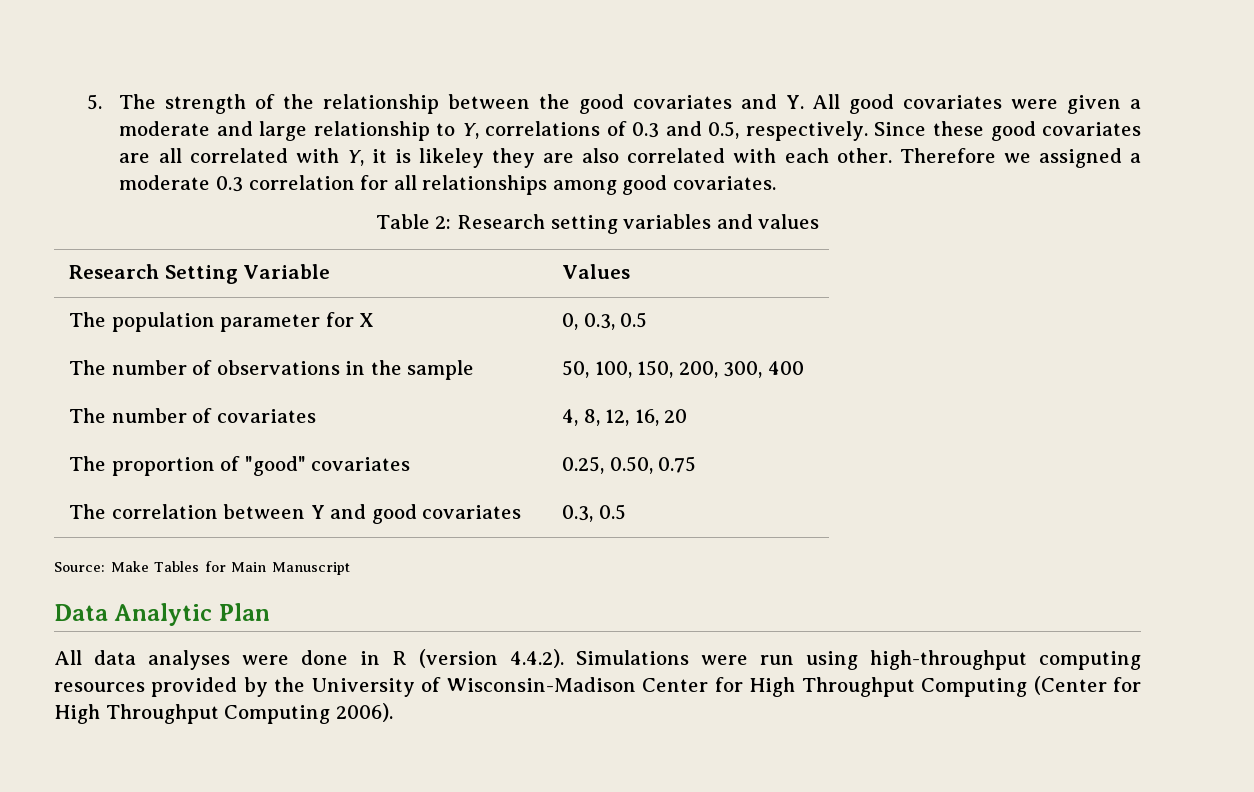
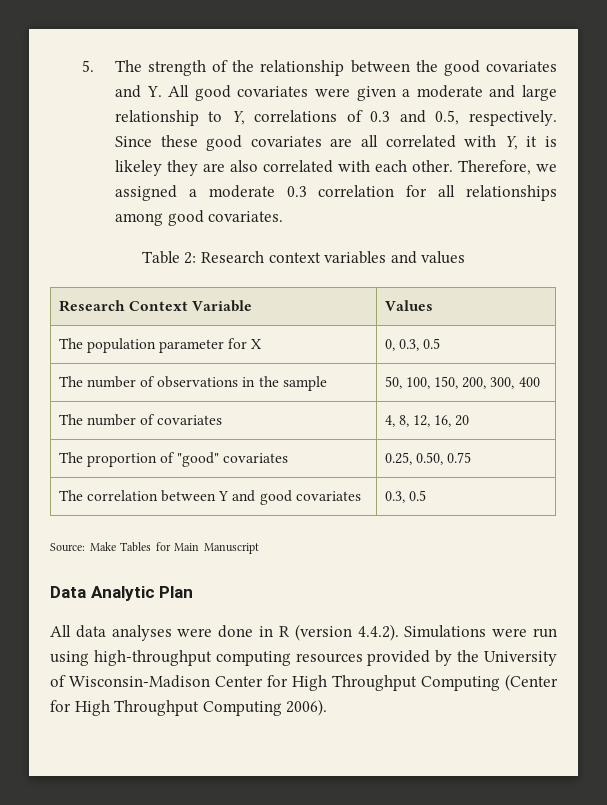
[899,148,996,163] Therefore -> [457,160,531,175] Therefore,
[550,215,618,234] setting -> [268,252,321,263] context
[164,265,238,284] Setting -> [128,301,188,311] Context

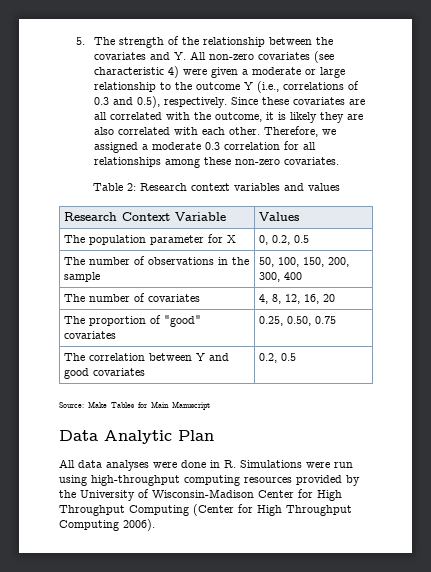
[443,60,480,76] good -> (333, 41) none
[194,85,309,101] good covariates -> [208,51,334,63] [93,66,179,78] non-zero covariates (see characteristic 4)
[489,85,516,98] and -> [304,69,316,75] or
[231,111,245,125] Y, -> [174,81,279,93] the outcome Y (i.e.,
[435,110,460,125] 0.5, -> [136,96,160,108] 0.5),
[206,135,243,151] good -> (289, 101) none
[504,136,518,150] Y, -> [193,112,262,122] the outcome,
[114,160,162,176] likeley -> [289,112,317,123] likely
[167,210,204,226] good -> [203,157,280,165] these non-zero
[398,339,419,351] 0.3, -> [272,235,291,245] 0.2,
[384,491,405,503] 0.3, -> [259,353,278,363] 0.2,
[278,624,399,641] R (version 4.4.2). -> [224,460,236,468] R.

